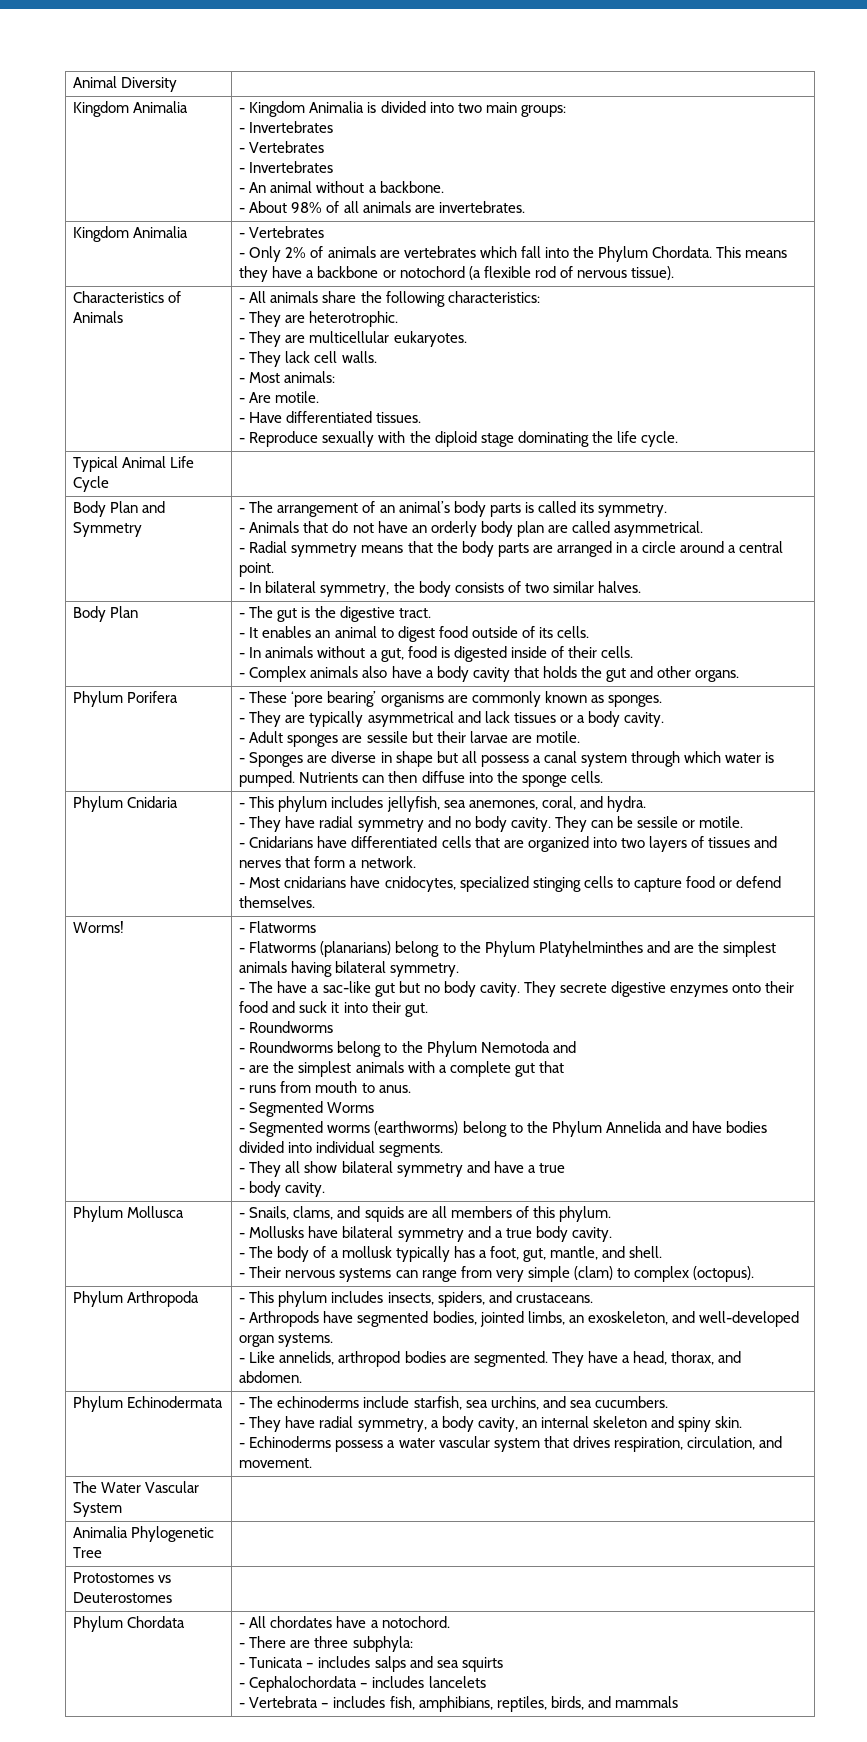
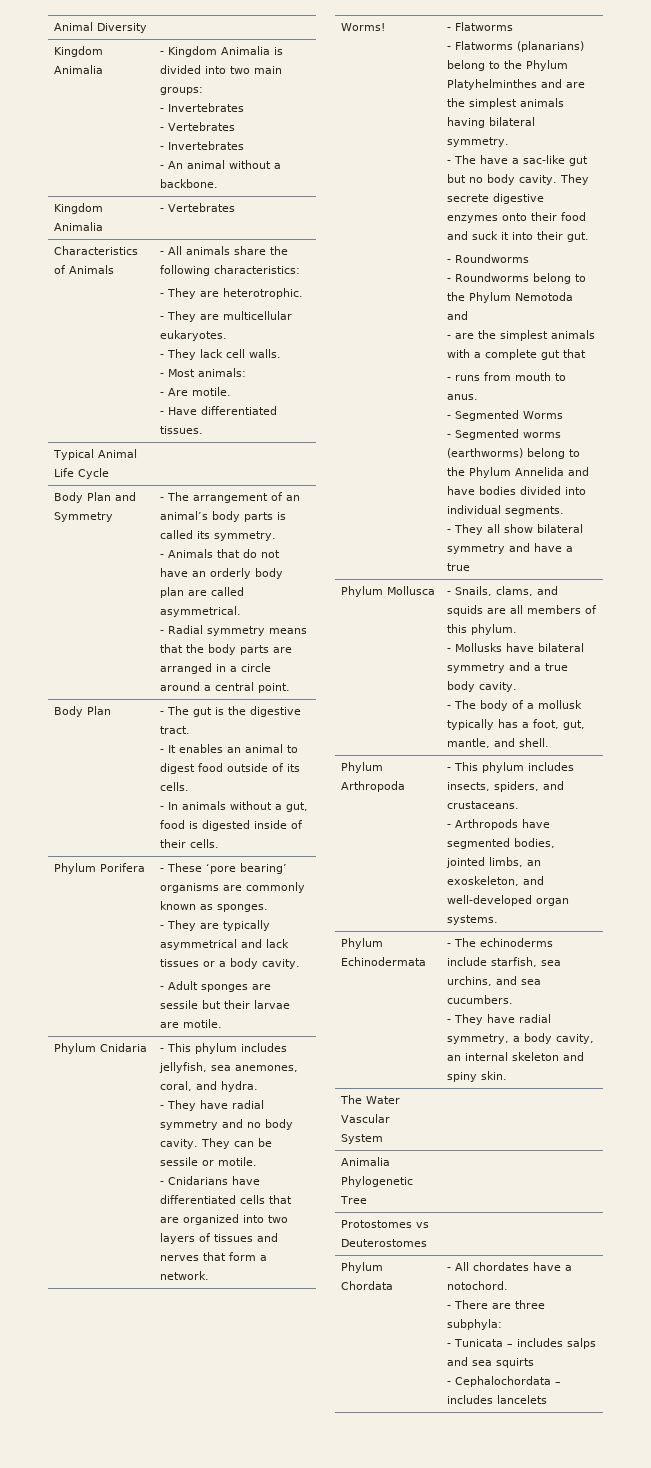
[239,201,525,213] [73,226,189,242] [239,226,325,238] [239,246,788,262] [239,266,674,282] // - About 98% of all animals are invertebrates. // Kingdom Animalia | - Vertebrates // - Only 2% of animals are vertebrates which fall into the Phylum Chordata. This means they have a backbone or notochord (a flexible rod of nervous tissue). -> [54,203,104,214] [54,222,104,231] [160,203,236,212] // Kingdom Animalia | - Vertebrates
[239,431,678,447] // - Reproduce sexually with the diploid stage dominating the life cycle. -> (204, 430) none
[239,581,641,597] // - In bilateral symmetry, the body consists of two similar halves. -> (291, 688) none
[239,666,740,682] // - Complex animals also have a body cavity that holds the gut and other organs. -> (220, 843) none
[239,751,775,767] [239,771,603,787] // - Sponges are diverse in shape but all possess a canal system through which water is pumped. Nutrients can then diffuse into the sponge cells. -> (223, 1023) none
[239,876,781,892] [239,896,316,908] // - Most cnidarians have cnidocytes, specialized stinging cells to capture food or defend themselves. -> (210, 1275) none
[239,1181,326,1197] // - body cavity. -> (471, 567) none
[239,1266,754,1282] // - Their nervous systems can range from very simple (clam) to complex (octopus). -> (550, 742) none
[239,1351,741,1367] [239,1371,303,1383] // - Like annelids, arthropod bodies are segmented. They have a head, thorax, and abdomen. -> (499, 920) none
[239,1436,782,1452] [239,1458,313,1468] // - Echinoderms possess a water vascular system that drives respiration, circulation, and movement. -> (508, 1075) none
[239,1696,678,1712] // - Vertebrata – includes fish, amphibians, reptiles, birds, and mammals -> (548, 1399) none

